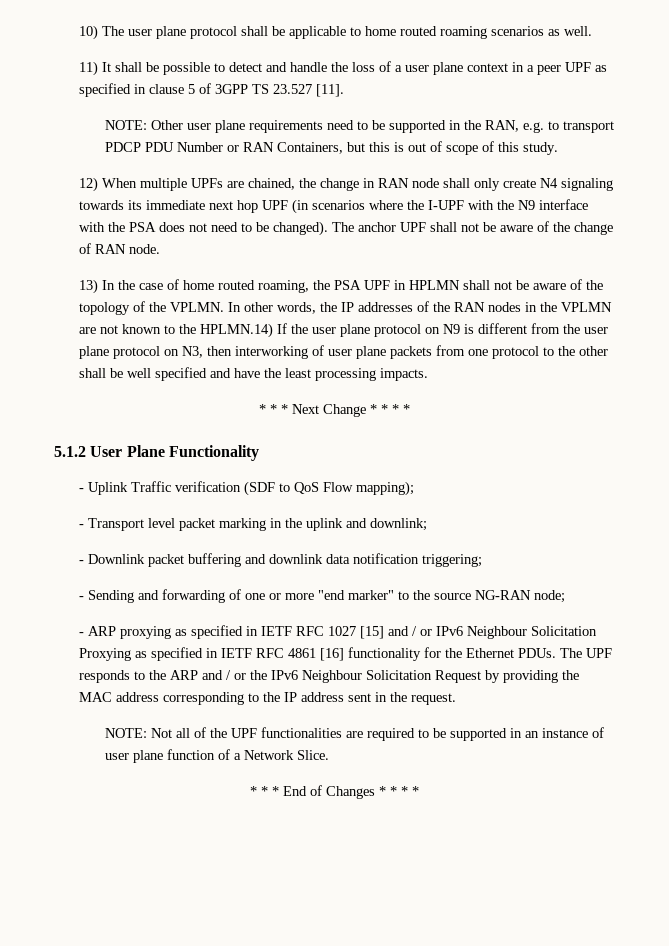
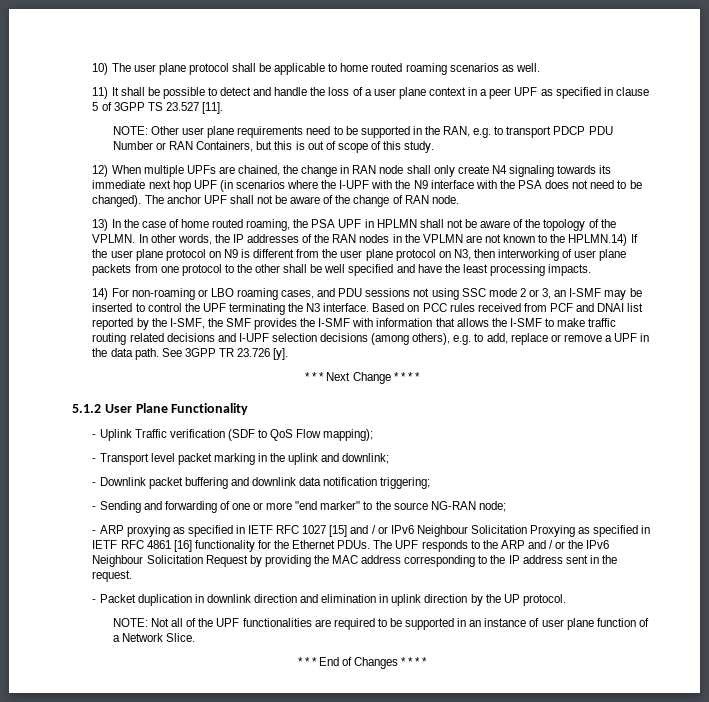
(429, 374) none -> [92,288,642,300] [92,303,644,315] [92,318,617,330] [92,333,650,345] [92,348,289,360] // 14) For non-roaming or LBO roaming cases, and PDU sessions not using SSC mode 2 or 3, an I-SMF may be inserted to control the UPF terminating the N3 interface. Based on PCC rules received from PCF and DNAI list reported by the I-SMF, the SMF provides the I-SMF with information that allows the I-SMF to make traffic routing related decisions and I-UPF selection decisions (among others), e.g. to add, replace or remove a UPF in the data path. See 3GPP TR 23.726 [y].
(457, 699) none -> [92,594,566,606] // - Packet duplication in downlink direction and elimination in uplink direction by the UP protocol.

